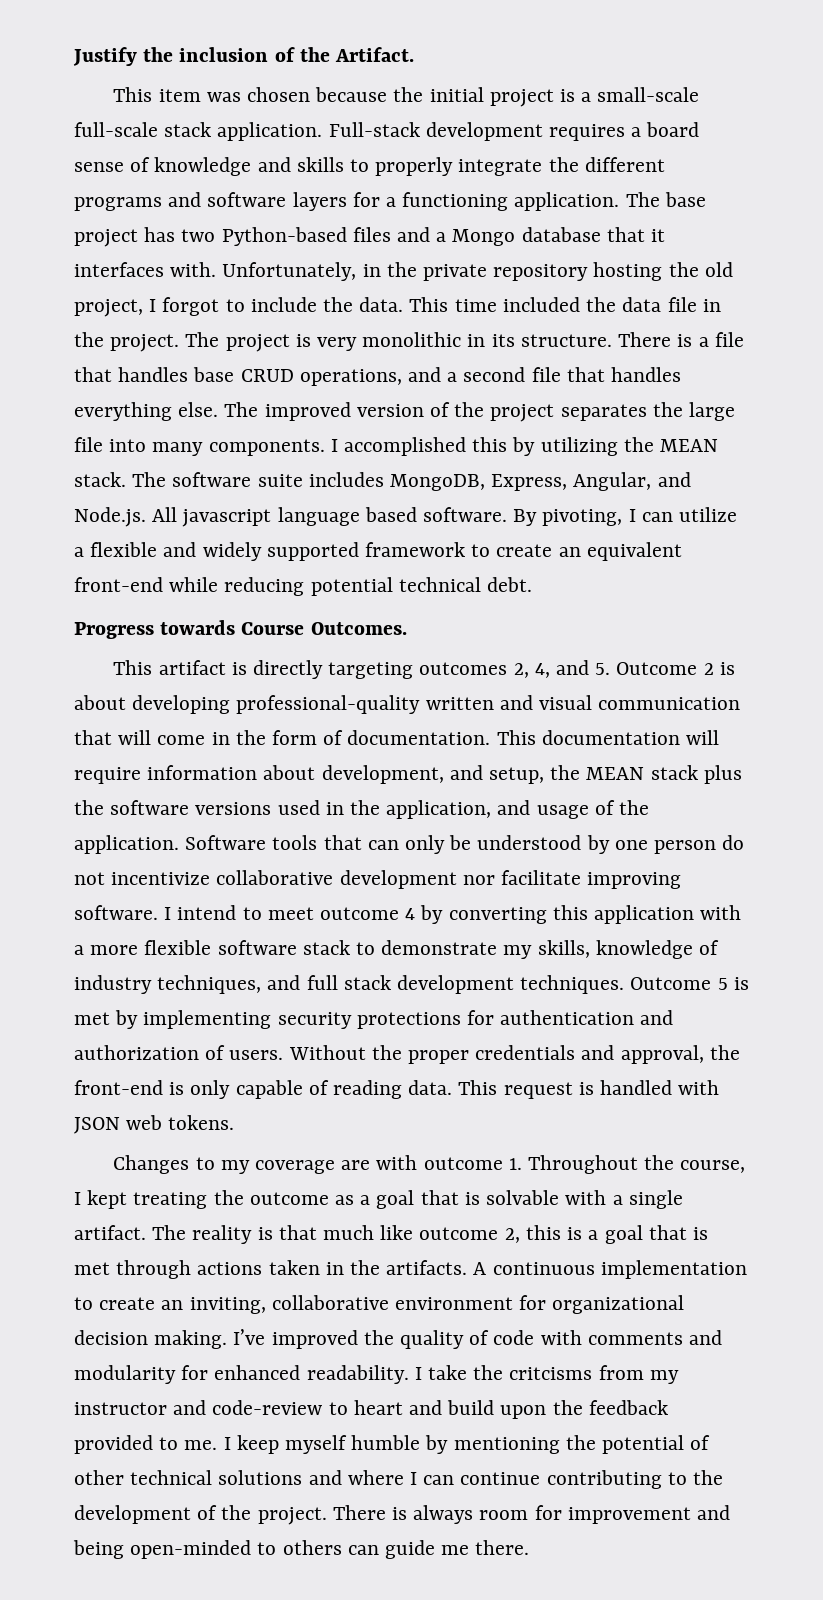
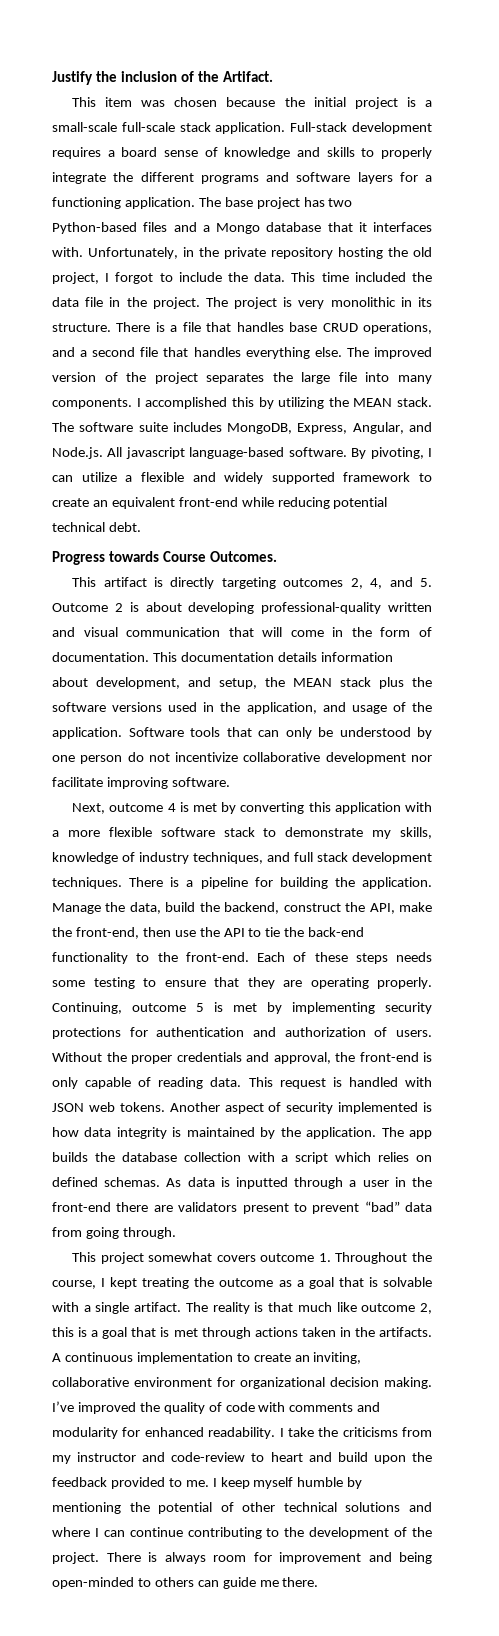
[277,507,417,526] language based -> [189,447,285,459] language-based
[686,730,720,745] [74,767,141,784] will require -> [277,652,317,662] details
[164,905,416,920] I intend to meet outcome 4 -> [72,802,217,814] // Next, outcome 4 is met
[630,977,712,990] Outcome -> [129,877,432,889] [52,902,433,914] [52,927,365,939] [52,952,432,964] [52,977,432,989] [52,1002,186,1014] There is a pipeline for building the application. Manage the data, build the backend, construct the API, make the front-end, then use the API to tie the back-end functionality to the front-end. Each of these steps needs some testing to ensure that they are operating properly. Continuing, outcome
[113,1155,418,1174] // Changes to my coverage are with -> [169,1102,432,1114] [52,1127,433,1139] [52,1152,433,1164] [52,1177,432,1189] [52,1201,432,1214] [52,1227,176,1239] [72,1252,256,1264] Another aspect of security implemented is how data integrity is maintained by the application. The app builds the database collection with a script which relies on defined schemas. As data is inputted through a user in the front-end there are validators present to prevent “bad” data from going through. // This project somewhat covers
[509,1367,593,1380] critcisms -> [342,1427,398,1437] criticisms

